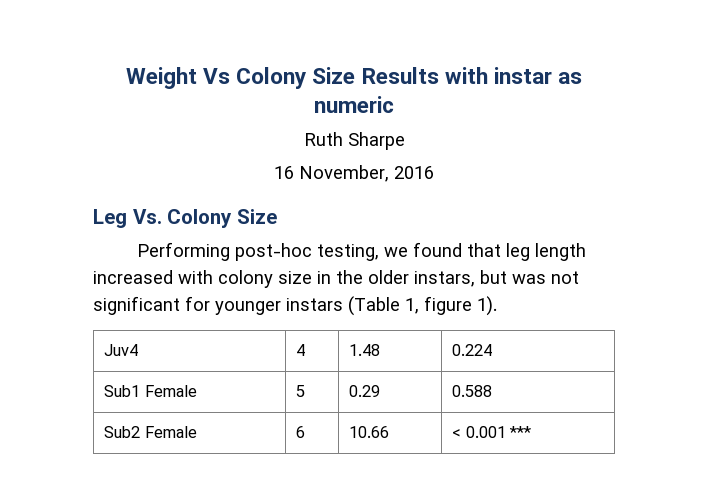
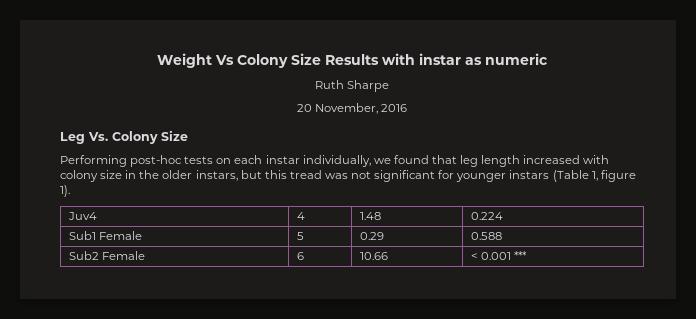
[274,166,294,179] 16 -> [296,104,312,112] 20
[316,244,379,261] testing, -> [184,155,371,167] tests on each instar individually,
(507, 277) none -> [264,170,322,179] this tread

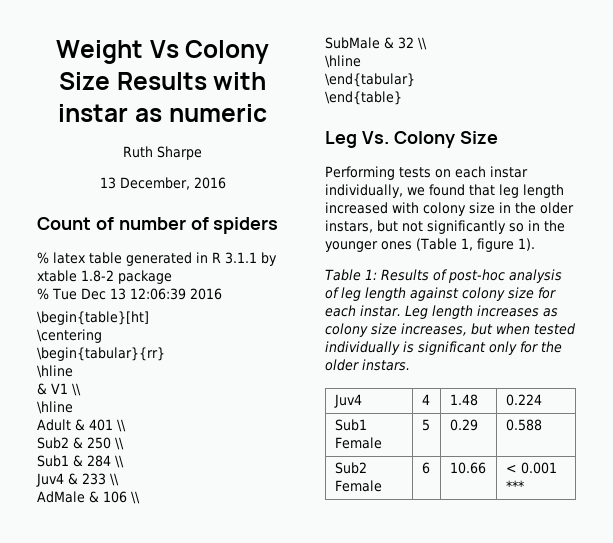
[296,103,408,114] 20 November, 2016 -> [99,177,226,190] [37,217,279,234] [37,252,277,266] [37,270,172,284] [37,288,222,300] [37,311,149,325] [37,329,102,343] [37,347,165,361] [37,365,73,378] [37,383,81,396] [37,401,73,414] [37,419,126,432] [37,437,124,450] [37,455,124,468] [36,473,119,487] [37,491,140,504] [325,37,427,50] [325,55,361,68] [325,73,415,87] [325,91,402,105] 13 December, 2016 // Count of number of spiders // % latex table generated in R 3.1.1 by xtable 1.8-2 package // % Tue Dec 13 12:06:39 2016 // \begin{table}[ht] // \centering // \begin{tabular}{rr} // \hline // & V1 \\ // \hline // Adult & 401 \\ // Sub2 & 250 \\ // Sub1 & 284 \\ // Juv4 & 233 \\ // AdMale & 106 \\ // SubMale & 32 \\ // \hline // \end{tabular} // \end{table}
[130,155,183,167] post-hoc -> (395, 173) none
[264,170,636,182] [60,185,70,197] this tread was not significant for younger instars (Table 1, figure 1). -> [402,220,565,234] [325,238,535,252] [325,269,562,283] [325,287,556,301] [325,305,558,319] [325,323,576,337] [325,341,562,355] [325,359,410,371] not significantly so in the younger ones (Table 1, figure 1). // Table 1: Results of post-hoc analysis of leg length against colony size for each instar. Leg length increases as colony size increases, but when tested individually is significant only for the older instars.

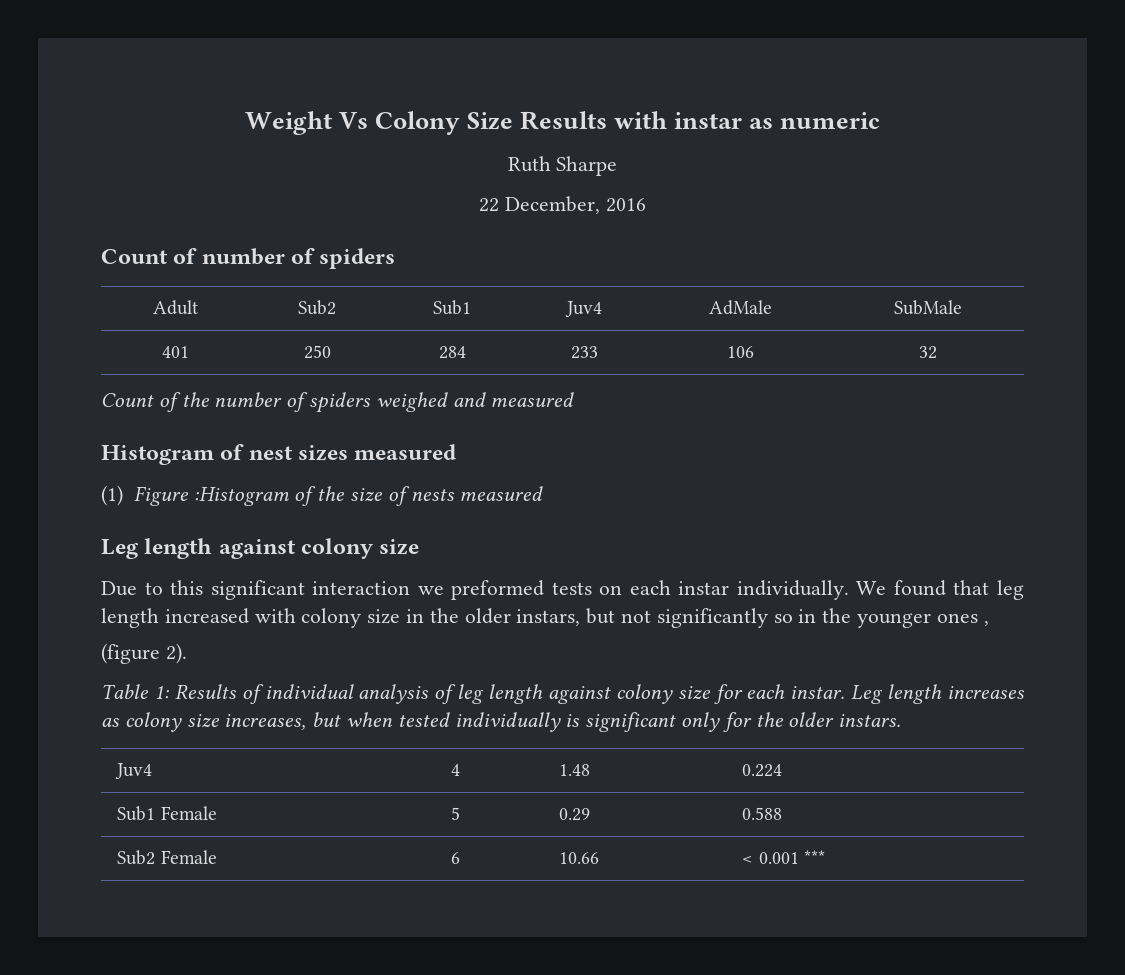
[99,177,116,189] 13 -> [479,198,500,212] 22
[37,252,277,266] [37,270,172,284] [37,288,222,300] [37,311,149,325] [37,329,102,343] [37,347,165,361] [37,365,73,378] [37,383,81,396] [37,401,73,414] [37,419,126,432] [37,437,124,450] [37,455,124,468] [36,473,119,487] [37,491,140,504] [325,37,427,50] [325,55,361,68] [325,73,415,87] [325,91,402,105] [325,131,498,148] [325,166,395,180] // % latex table generated in R 3.1.1 by xtable 1.8-2 package // % Tue Dec 13 12:06:39 2016 // \begin{table}[ht] // \centering // \begin{tabular}{rr} // \hline // & V1 \\ // \hline // Adult & 401 \\ // Sub2 & 250 \\ // Sub1 & 284 \\ // Juv4 & 233 \\ // AdMale & 106 \\ // SubMale & 32 \\ // \hline // \end{tabular} // \end{table} // Leg Vs. Colony Size // Performing -> [153,300,198,315] [298,300,336,315] [433,300,471,315] [565,301,602,317] [709,300,772,315] [893,300,962,315] [162,346,189,358] [303,345,331,359] [438,346,466,359] [571,346,598,359] [727,346,754,358] [918,346,937,359] [101,392,575,413] [101,444,457,465] [101,485,544,506] [101,538,420,559] [101,580,545,600] // Adult | Sub2 | Sub1 | Juv4 | AdMale | SubMale // 401 | 250 | 284 | 233 | 106 | 32 // Count of the number of spiders weighed and measured // Histogram of nest sizes measured // (1) Figure :Histogram of the size of nests measured // Leg length against colony size // Due to this significant interaction we preformed
[325,184,425,198] individually, we -> [736,580,887,600] individually. We
[416,238,535,252] (Table 1, figure 1). -> [983,621,989,626] [101,643,187,664] , // (figure 2).
[447,269,505,283] post-hoc -> [264,684,354,699] individual

